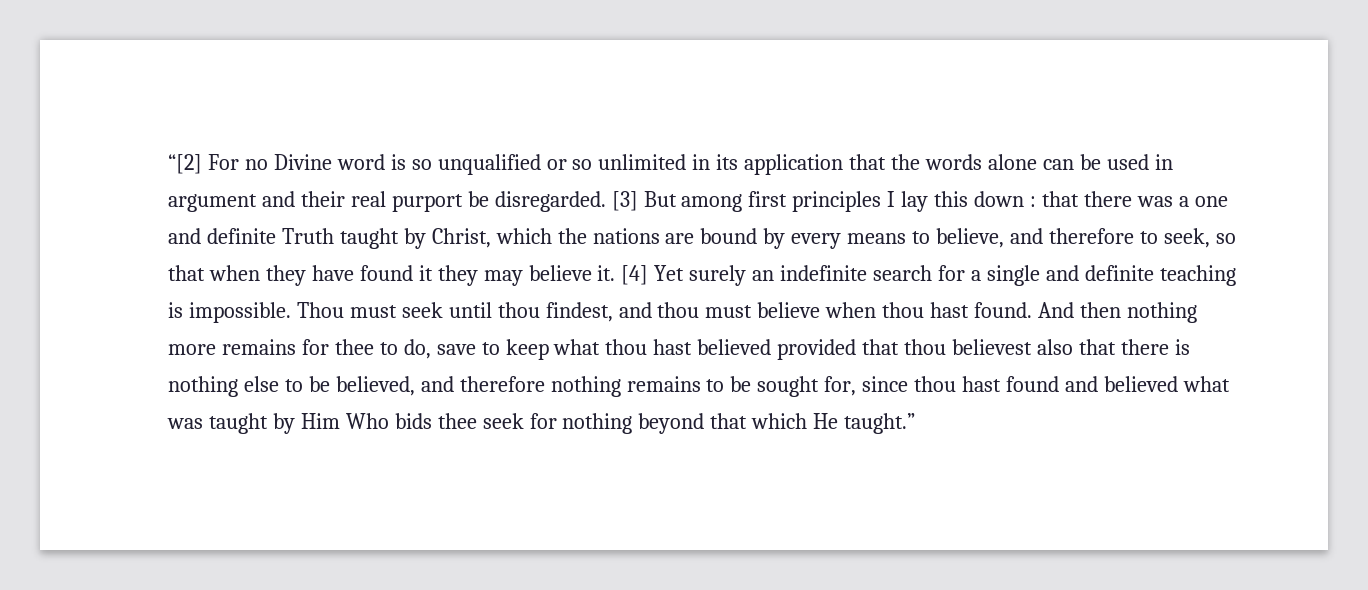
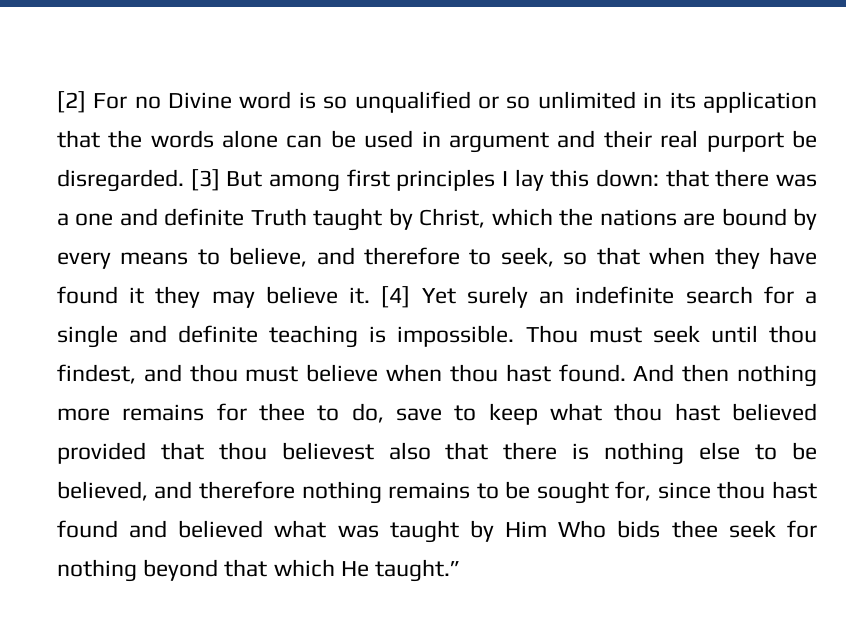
[167,154,202,174] “[2] -> [56,91,86,113] [2]
[974,191,1037,207] down : -> [595,169,659,187] down:

